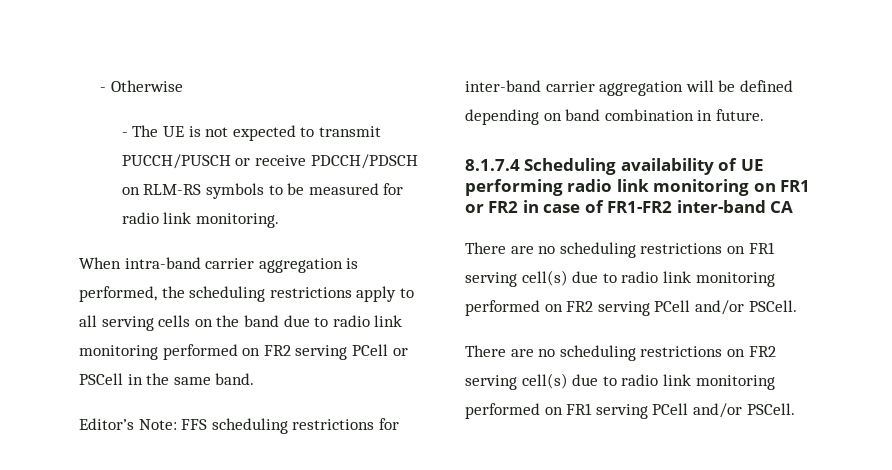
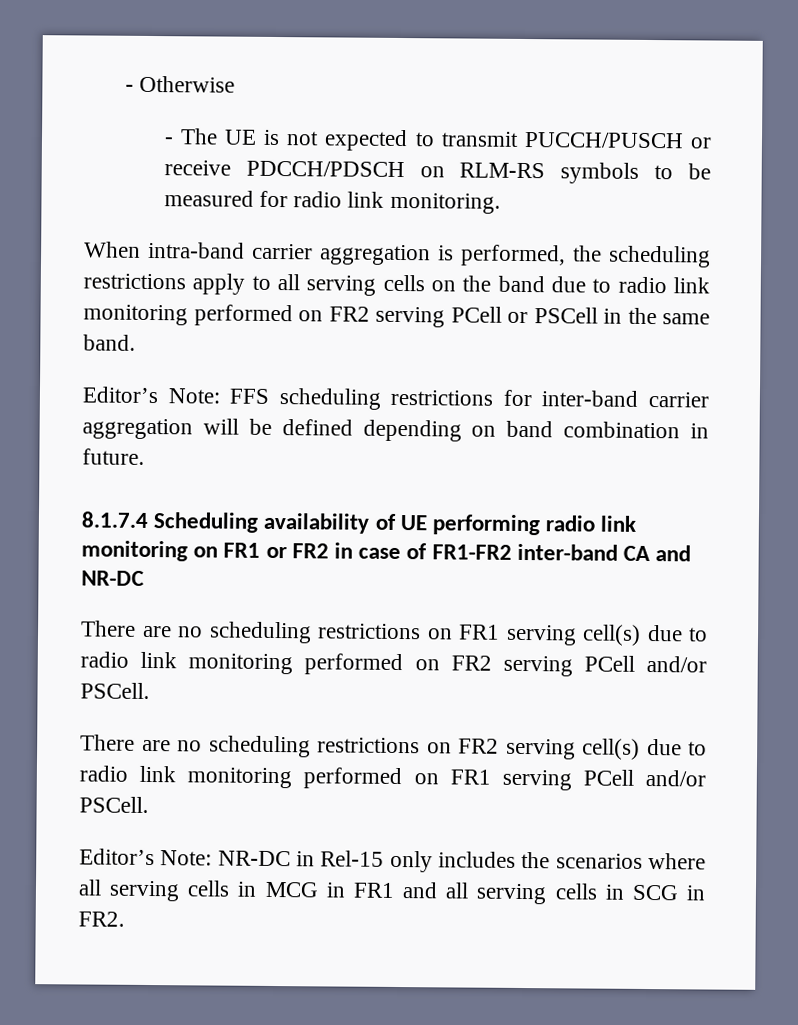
(794, 207) none -> [655,545,692,562] [81,570,144,586] and NR-DC
(795, 409) none -> [79,848,706,873] [78,879,706,905] [78,911,125,927] // Editor’s Note: NR-DC in Rel-15 only includes the scenarios where all serving cells in MCG in FR1 and all serving cells in SCG in FR2.

